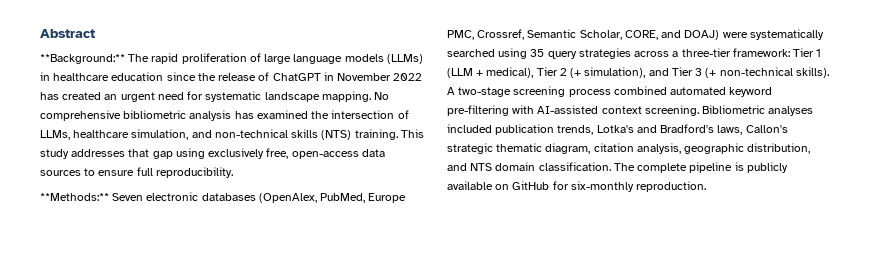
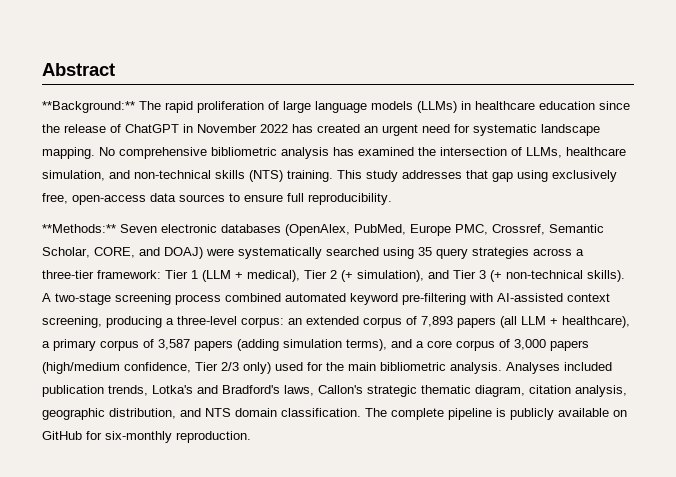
[644,105,814,116] screening. Bibliometric analyses -> [42,316,630,328] [42,339,589,351] [42,362,560,374] screening, producing a three-level corpus: an extended corpus of 7,893 papers (all LLM + healthcare), a primary corpus of 3,587 papers (adding simulation terms), and a core corpus of 3,000 papers (high/medium confidence, Tier 2/3 only) used for the main bibliometric analysis. Analyses

